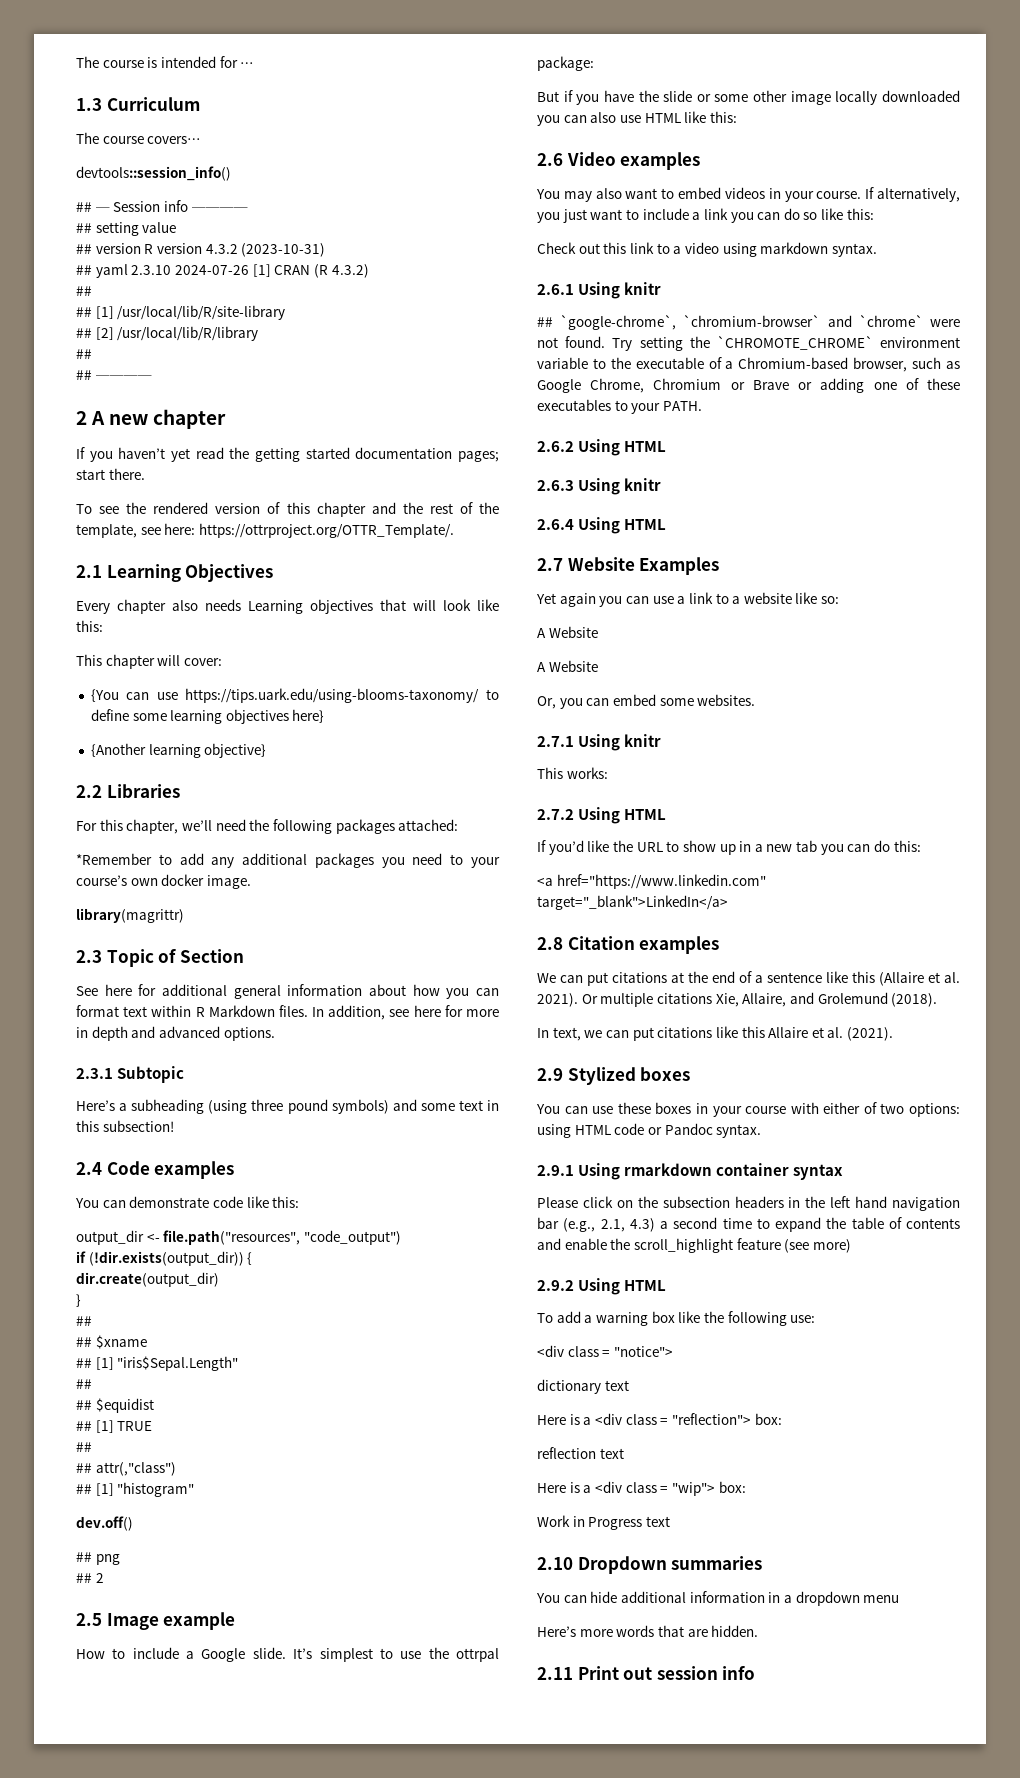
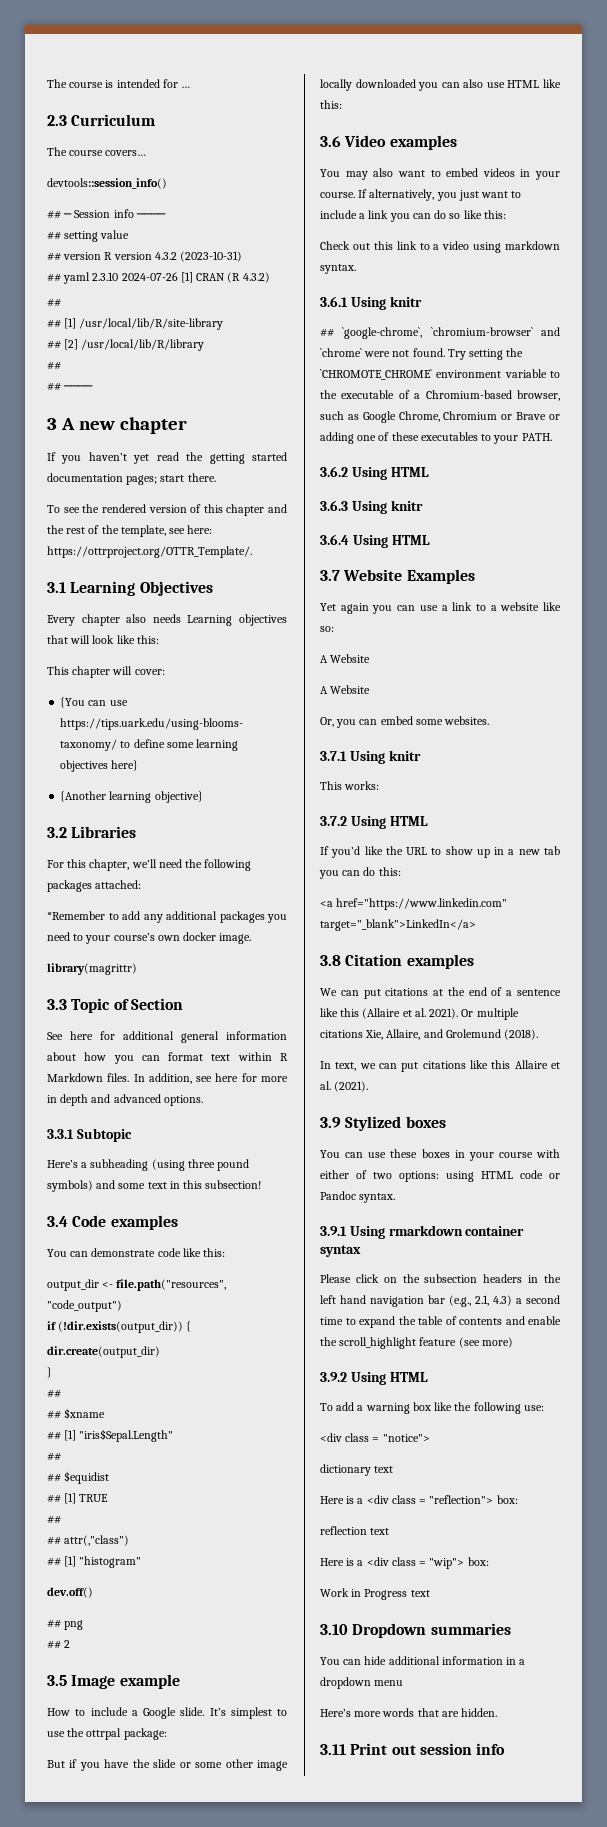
[76,98,102,111] 1.3 -> [47,115,67,126] 2.3
[76,411,87,425] 2 -> [47,418,57,430] 3
[76,565,102,578] 2.1 -> [47,582,66,593] 3.1
[76,785,102,798] 2.2 -> [47,827,67,838] 3.2
[76,950,102,963] 2.3 -> [47,999,67,1010] 3.3
[76,1068,113,1079] 2.3.1 -> [47,1129,74,1139] 3.3.1
[76,1162,102,1175] 2.4 -> [47,1216,68,1227] 3.4
[76,1613,102,1626] 2.5 -> [47,1675,67,1686] 3.5
[537,153,563,166] 2.6 -> [320,136,341,147] 3.6
[537,284,574,295] 2.6.1 -> [320,296,348,307] 3.6.1
[537,439,667,456] [537,478,662,495] [537,517,667,534] [537,558,563,571] 2.6.2 Using HTML // 2.6.3 Using knitr // 2.6.4 Using HTML // 2.7 -> [320,466,429,480] [320,500,423,514] [320,534,430,548] [320,570,340,581] 3.6.2 Using HTML // 3.6.3 Using knitr // 3.6.4 Using HTML // 3.7
[537,736,574,747] 2.7.1 -> [320,751,347,761] 3.7.1
[537,809,574,820] 2.7.2 -> [320,816,347,826] 3.7.2
[537,937,563,950] 2.8 -> [320,955,341,966] 3.8
[537,1068,563,1081] 2.9 -> [320,1117,341,1128] 3.9
[537,1165,574,1176] 2.9.1 -> [320,1226,347,1236] 3.9.1
[537,1280,574,1291] 2.9.2 -> [320,1372,347,1382] 3.9.2
[537,1557,573,1570] 2.10 -> [320,1624,348,1635] 3.10
[537,1667,573,1680] 2.11 -> [320,1744,346,1755] 3.11

